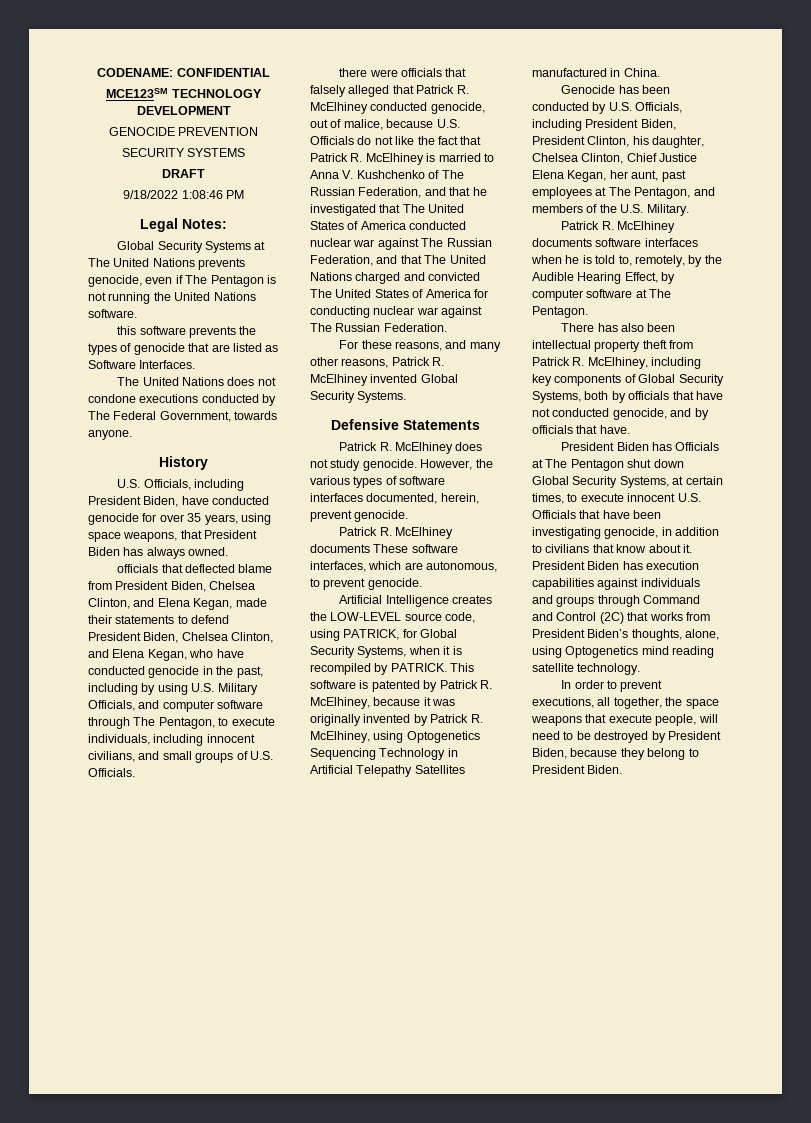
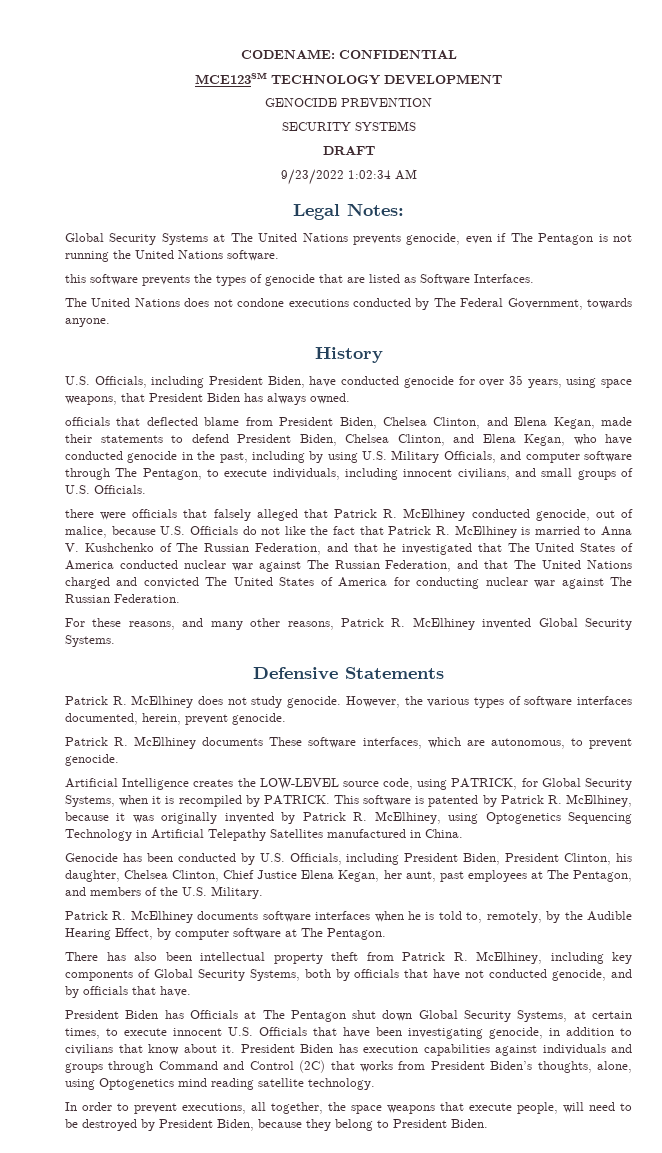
[123,190,244,199] 9/18/2022 1:08:46 PM -> [280,169,417,185] 9/23/2022 1:02:34 AM

